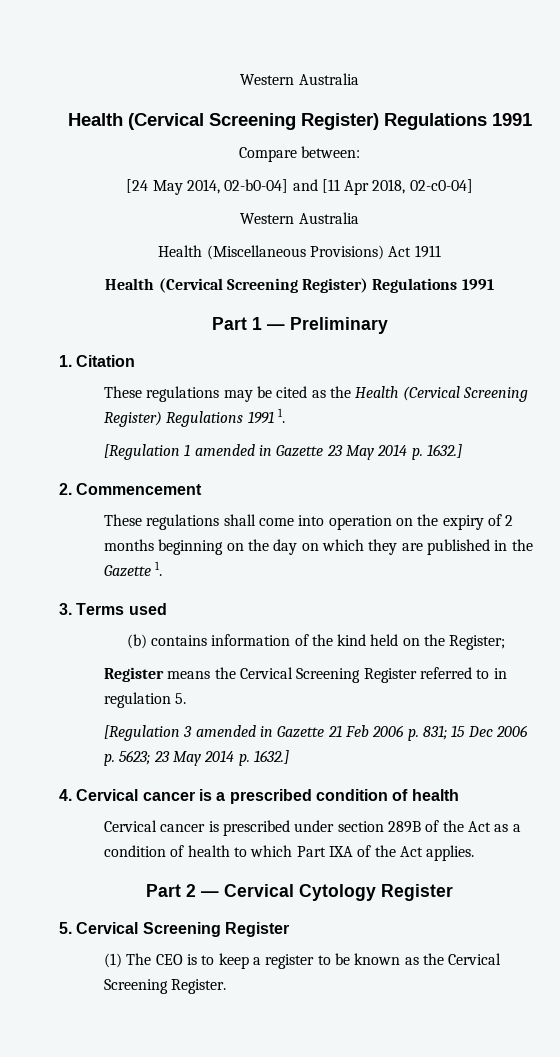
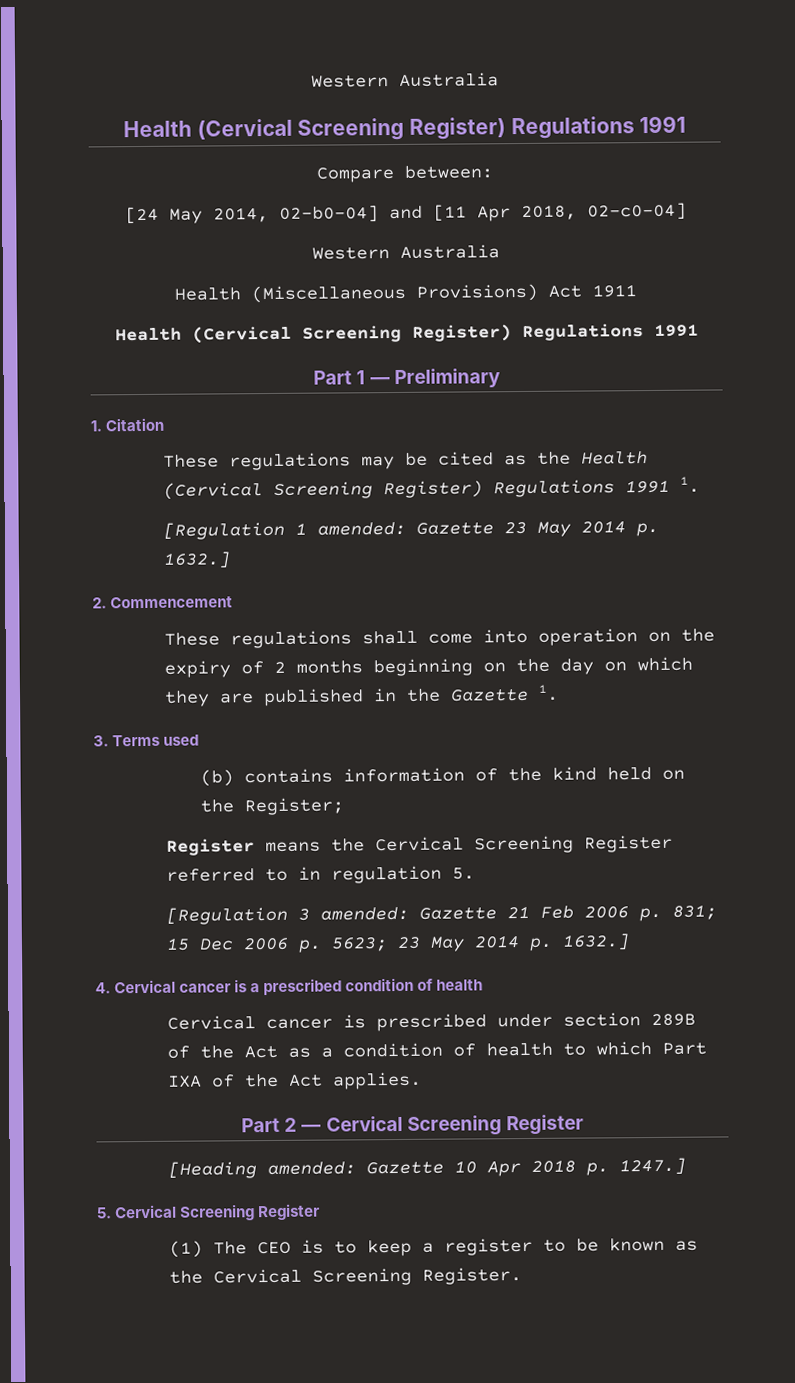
[194,444,273,456] amended in -> [316,521,406,536] amended:
[195,725,274,737] amended in -> [319,906,409,921] amended:
[299,884,453,901] Cytology Register -> [406,1114,584,1136] [167,1157,686,1179] Screening Register // [Heading amended: Gazette 10 Apr 2018 p. 1247.]

